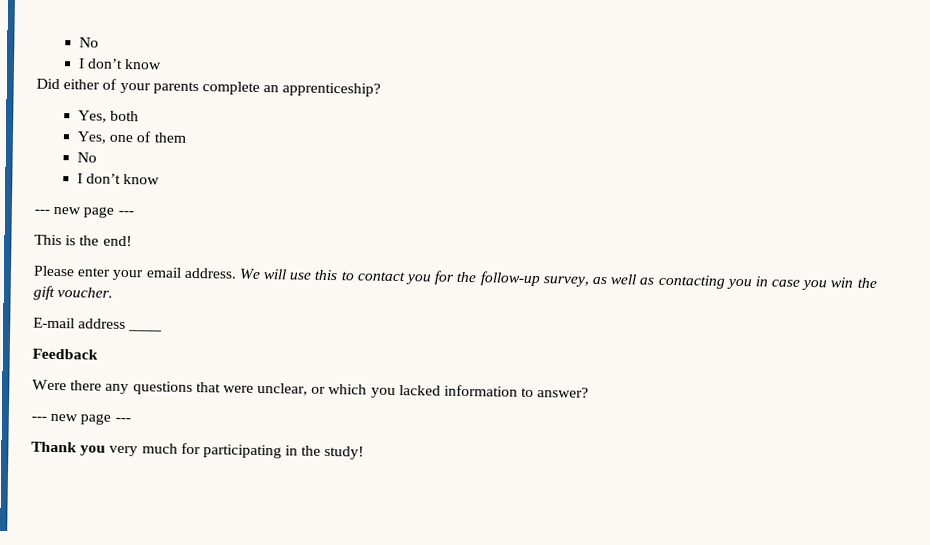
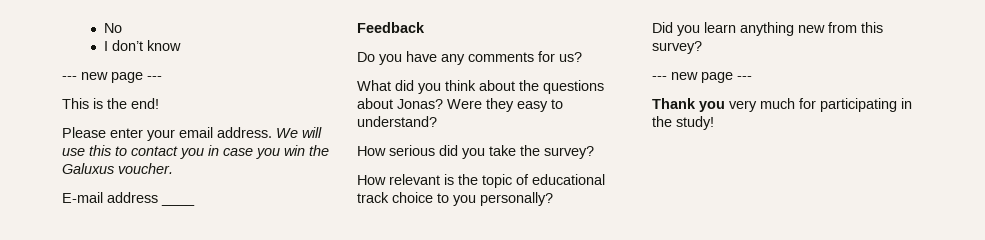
[78,37,99,48] [77,58,163,70] [36,78,382,97] [77,110,140,123] [76,131,187,144] [76,152,97,163] [76,173,161,185] No // I don’t know // Did either of your parents complete an apprenticeship? // Yes, both // Yes, one of them // No // I don’t know -> [104,23,123,33] [104,40,182,51] No // I don’t know
[434,270,752,290] for the follow-up survey, as well as contacting you -> (204, 153) none
[33,285,55,300] gift -> [62,163,114,174] Galuxus
[32,379,590,398] Were there any questions that were unclear, or which you lacked information to answer? -> [357,51,582,65] [357,80,604,94] [357,98,563,112] [357,116,437,127] [357,145,594,159] [357,174,605,188] [357,192,553,206] [652,22,883,36] [652,41,702,54] Do you have any comments for us? // What did you think about the questions about Jonas? Were they easy to understand? // How serious did you take the survey? // How relevant is the topic of educational track choice to you personally? // Did you learn anything new from this survey?

